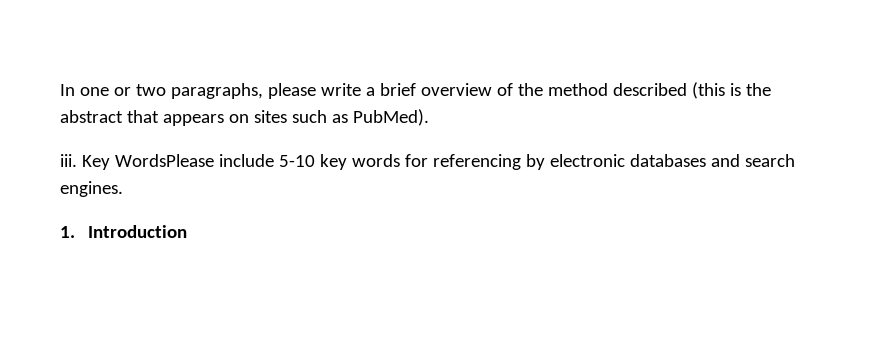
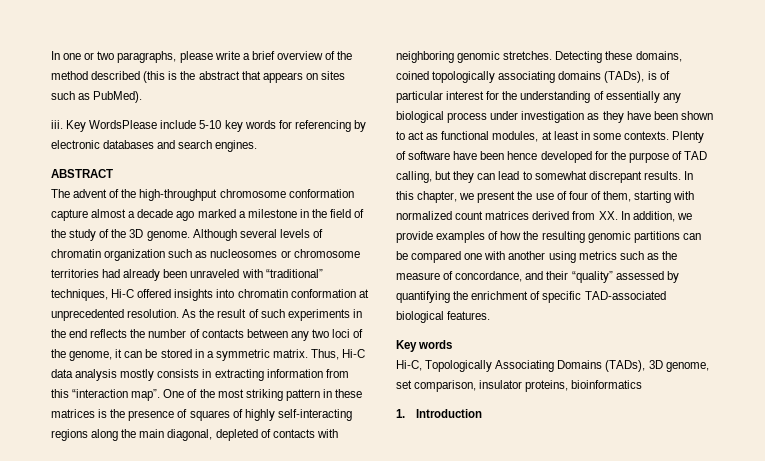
(123, 189) none -> [51,169,113,178] [51,189,354,201] [51,209,365,221] [51,229,323,241] [51,249,360,261] [51,269,323,281] [51,289,369,301] [51,309,362,321] [51,329,364,341] [51,349,366,361] [51,369,349,381] [51,389,363,401] [51,409,352,421] [51,429,338,441] [396,51,682,63] [396,71,670,83] [396,91,681,103] [396,111,713,123] [396,131,705,143] [396,151,708,163] [396,171,693,183] [396,191,695,203] [396,211,692,222] [396,231,701,243] [396,251,677,263] [396,271,679,283] [396,291,666,303] [396,311,491,323] [396,340,453,352] [396,360,709,372] [396,380,643,392] // ABSTRACT // The advent of the high-throughput chromosome conformation capture almost a decade ago marked a milestone in the field of the study of the 3D genome. Although several levels of chromatin organization such as nucleosomes or chromosome territories had already been unraveled with “traditional” techniques, Hi-C offered insights into chromatin conformation at unprecedented resolution. As the result of such experiments in the end reflects the number of contacts between any two loci of the genome, it can be stored in a symmetric matrix. Thus, Hi-C data analysis mostly consists in extracting information from this “interaction map”. One of the most striking pattern in these matrices is the presence of squares of highly self-interacting regions along the main diagonal, depleted of contacts with neighboring genomic stretches. Detecting these domains, coined topologically associating domains (TADs), is of particular interest for the understanding of essentially any biological process under investigation as they have been shown to act as functional modules, at least in some contexts. Plenty of software have been hence developed for the purpose of TAD calling, but they can lead to somewhat discrepant results. In this chapter, we present the use of four of them, starting with normalized count matrices derived from XX. In addition, we provide examples of how the resulting genomic partitions can be compared one with another using metrics such as the measure of concordance, and their “quality” assessed by quantifying the enrichment of specific TAD-associated biological features. // Key words // Hi-C, Topologically Associating Domains (TADs), 3D genome, set comparison, insulator proteins, bioinformatics

